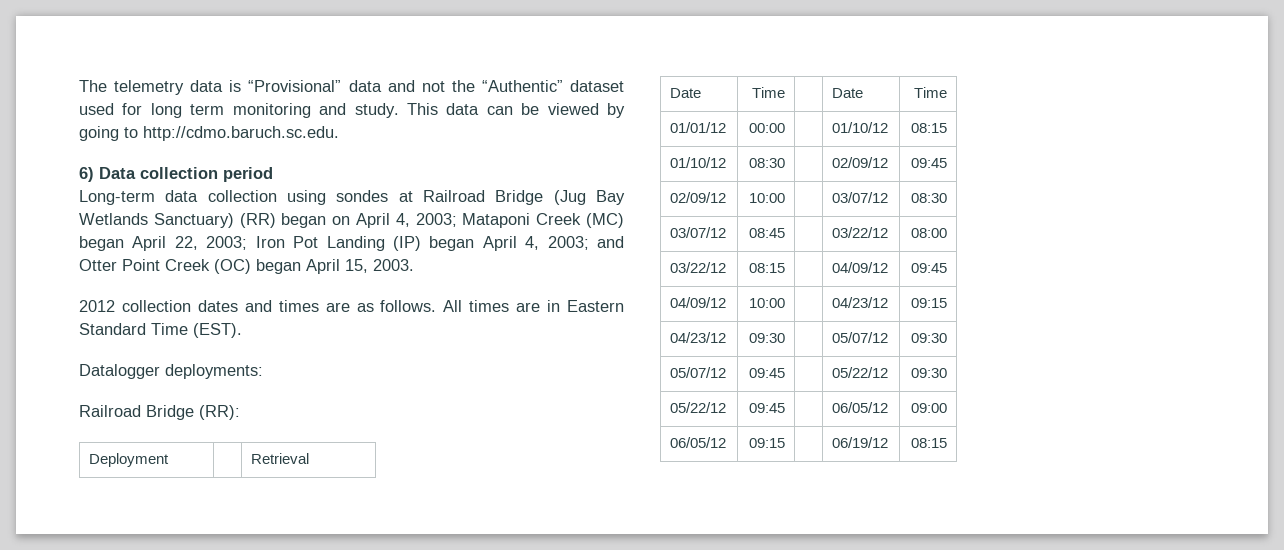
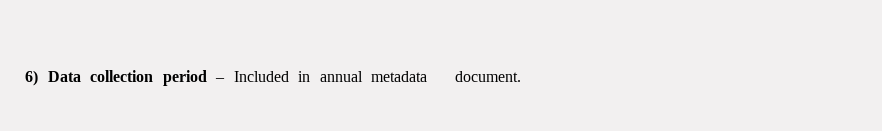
[79,80,625,95] [79,103,626,118] [79,126,339,141] [79,167,273,182] [79,190,625,205] [79,213,625,228] [79,236,625,251] [79,259,414,274] [79,300,624,312] [79,323,242,338] [79,364,263,379] [79,405,240,420] [89,453,170,467] [251,453,310,464] [670,88,702,98] [751,87,785,98] [832,88,864,98] [913,87,947,98] [670,122,727,133] [748,123,785,133] [832,122,889,133] [910,123,947,133] [670,157,727,168] [748,158,785,168] [832,157,889,168] [910,158,947,168] [670,192,727,203] [748,193,785,203] [832,192,889,203] [910,193,947,203] [670,227,727,238] [748,228,785,238] [832,227,889,238] [910,228,947,238] [670,262,727,273] [748,263,785,273] [832,262,889,273] [910,263,947,273] [670,297,727,308] [748,298,785,308] [832,297,889,308] [910,298,947,308] [670,332,727,343] [748,333,785,343] [832,332,889,343] [910,333,947,343] [670,367,727,378] [748,368,785,378] [832,367,889,378] [910,368,947,378] [670,402,727,413] [748,403,785,413] [832,402,889,413] [910,403,947,413] [670,437,727,448] [748,438,785,448] [832,437,889,448] [910,438,947,448] The telemetry data is “Provisional” data and not the “Authentic” dataset used for long term monitoring and study. This data can be viewed by going to http://cdmo.baruch.sc.edu. // 6) Data collection period // Long-term data collection using sondes at Railroad Bridge (Jug Bay Wetlands Sanctuary) (RR) began on April 4, 2003; Mataponi Creek (MC) began April 22, 2003; Iron Pot Landing (IP) began April 4, 2003; and Otter Point Creek (OC) began April 15, 2003. // 2012 collection dates and times are as follows. All times are in Eastern Standard Time (EST). // Datalogger deployments: // Railroad Bridge (RR): // Deployment | | Retrieval // Date | Time | | Date | Time // 01/01/12 | 00:00 | | 01/10/12 | 08:15 // 01/10/12 | 08:30 | | 02/09/12 | 09:45 // 02/09/12 | 10:00 | | 03/07/12 | 08:30 // 03/07/12 | 08:45 | | 03/22/12 | 08:00 // 03/22/12 | 08:15 | | 04/09/12 | 09:45 // 04/09/12 | 10:00 | | 04/23/12 | 09:15 // 04/23/12 | 09:30 | | 05/07/12 | 09:30 // 05/07/12 | 09:45 | | 05/22/12 | 09:30 // 05/22/12 | 09:45 | | 06/05/12 | 09:00 // 06/05/12 | 09:15 | | 06/19/12 | 08:15 -> [25,70,521,86] 6) Data collection period – Included in annual metadata document.

